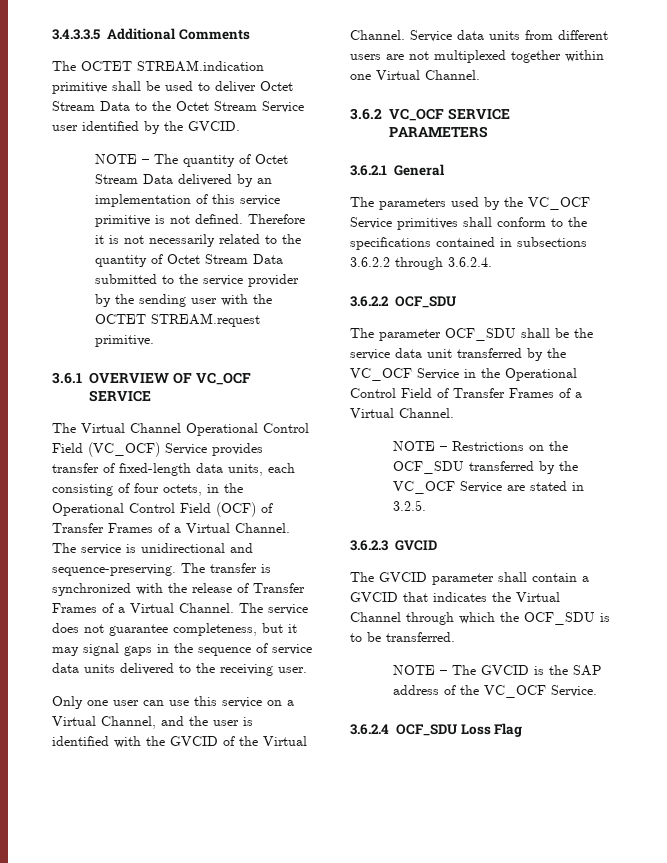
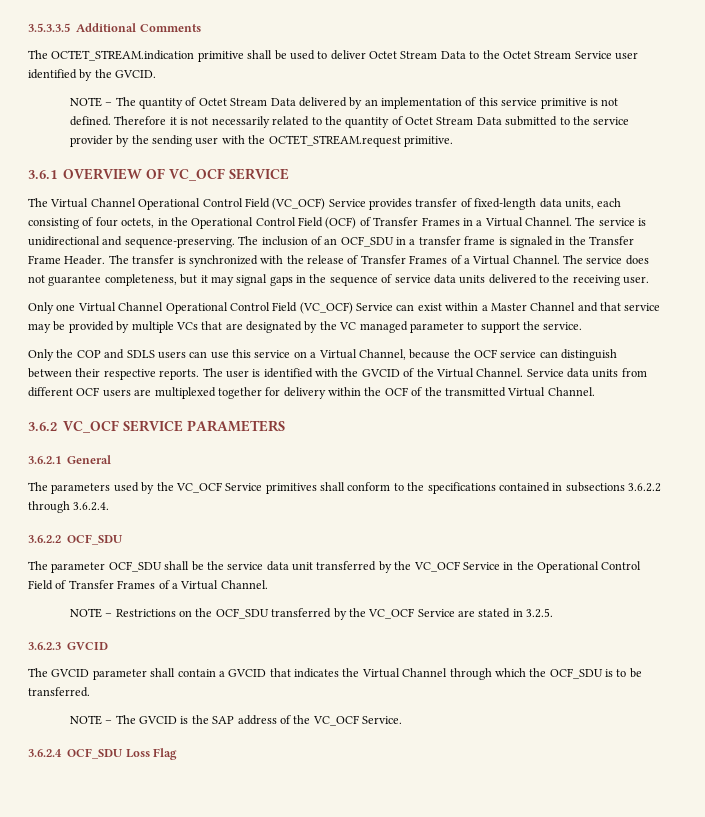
[52,29,100,40] 3.4.3.3.5 -> [28,23,70,32] 3.5.3.3.5
[81,60,264,72] OCTET STREAM.indication -> [51,50,195,61] OCTET_STREAM.indication
[94,313,260,327] OCTET STREAM.request -> [268,135,401,147] OCTET_STREAM.request
[158,523,170,533] of -> [462,218,473,226] in
(205, 568) none -> [261,236,634,248] [28,255,129,265] inclusion of an OCF_SDU in a transfer frame is signaled in the Transfer Frame Header. The
[113,700,139,706] user -> [77,302,661,314] [28,321,583,333] [28,349,186,361] Virtual Channel Operational Control Field (VC_OCF) Service can exist within a Master Channel and that service may be provided by multiple VCs that are designated by the VC managed parameter to support the service. // Only the COP and SDLS users
[161,716,208,726] and the -> [409,349,618,361] [28,368,223,380] because the OCF service can distinguish between their respective reports. The
(608, 35) none -> [76,387,100,396] OCF
[409,51,429,60] not -> (152, 392) none
[565,50,604,62] [350,74,371,80] within one -> [265,387,506,399] for delivery within the OCF of the transmitted

